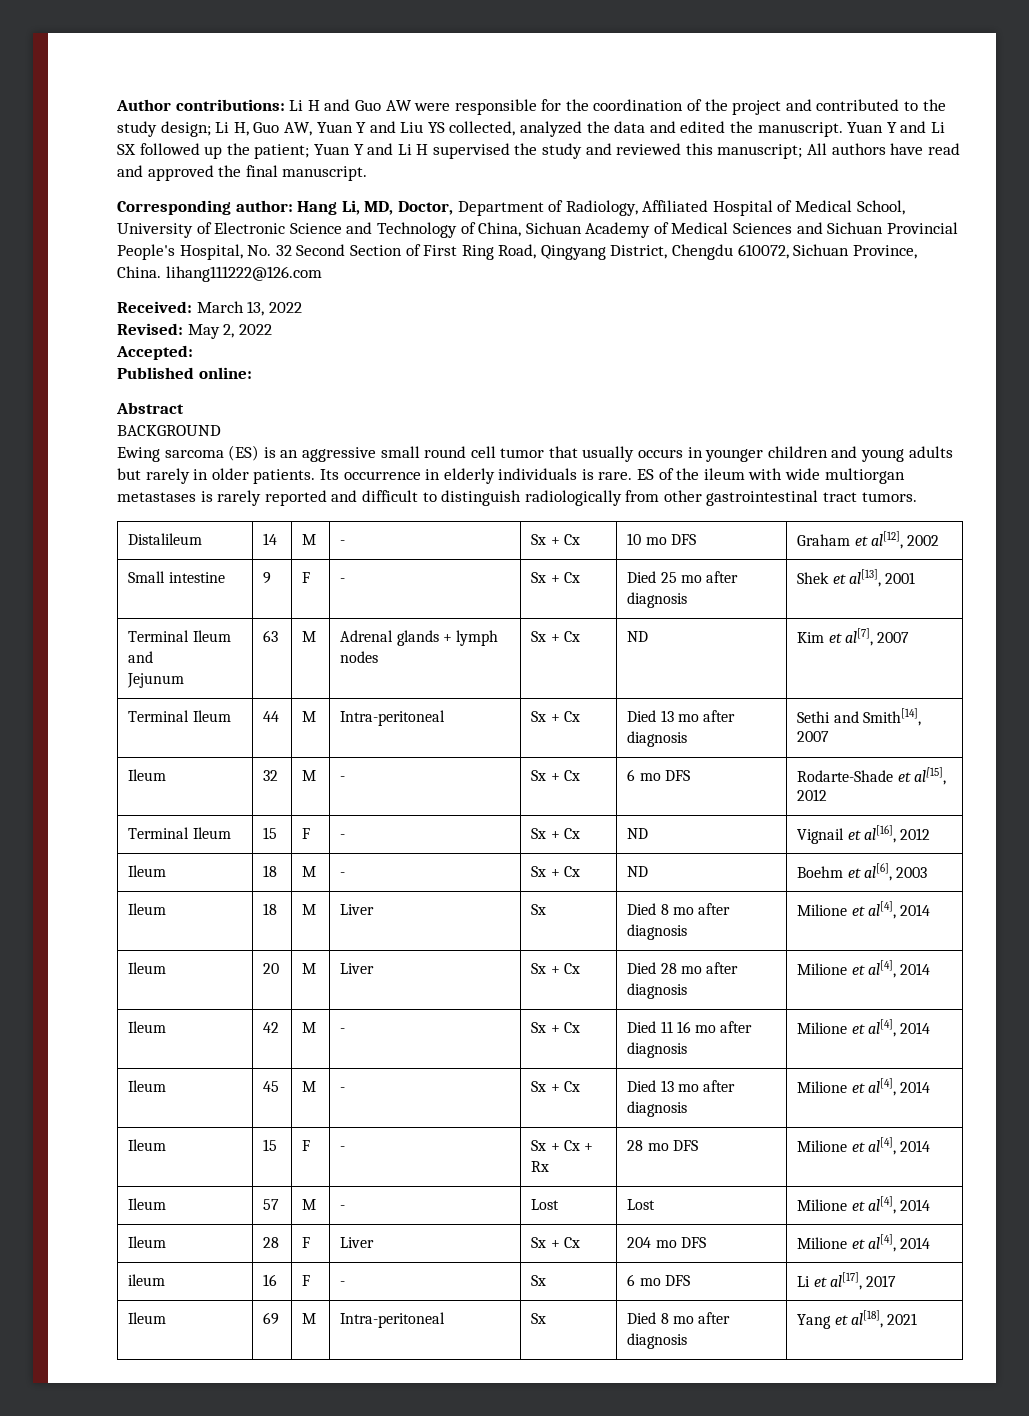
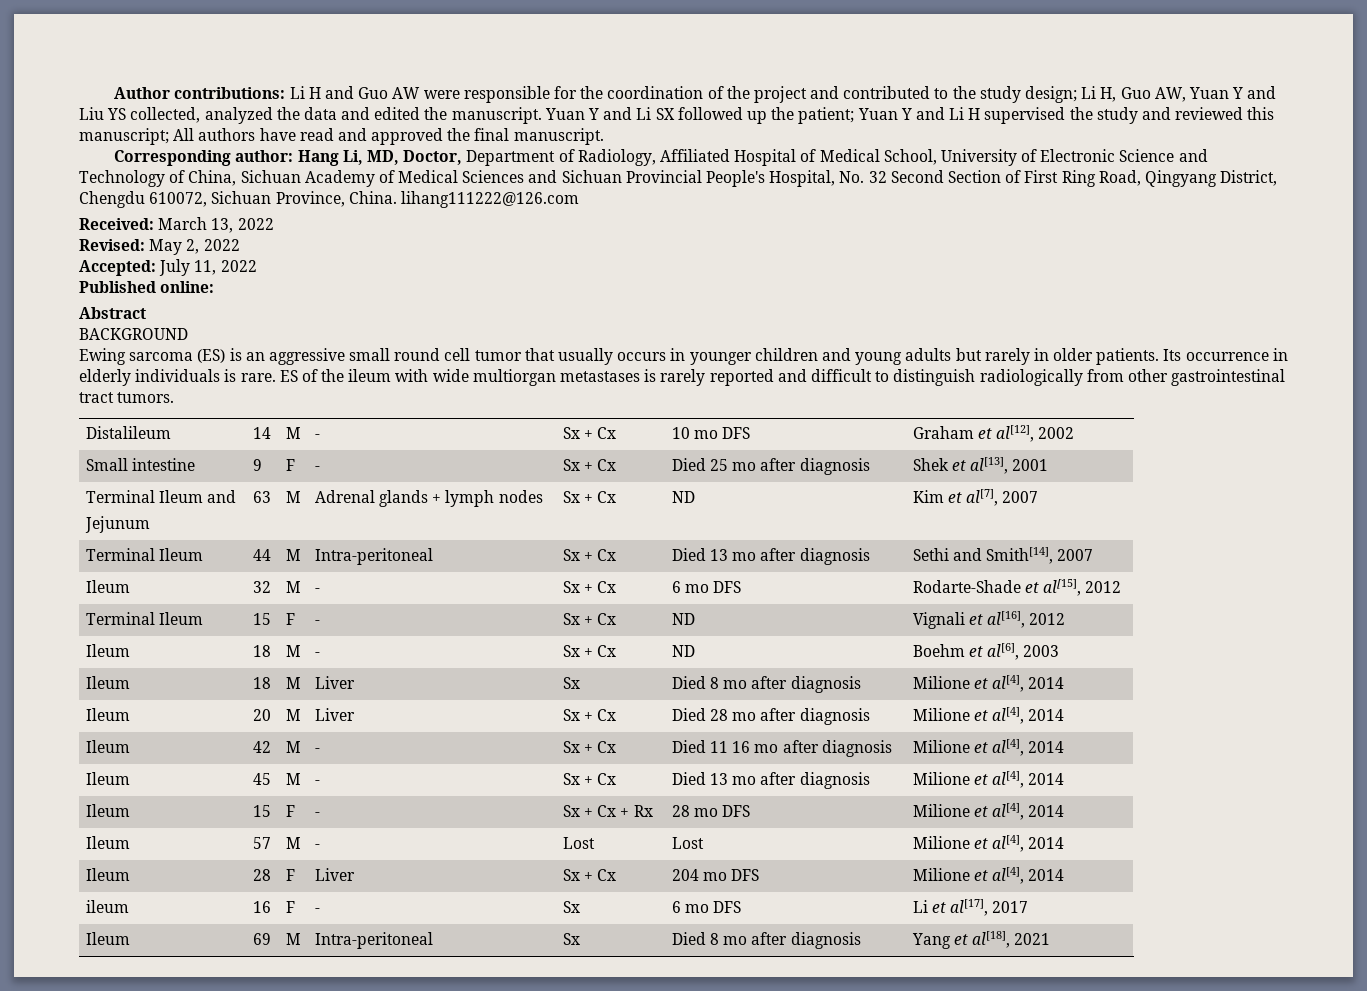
(193, 352) none -> [159,259,257,276] July 11, 2022
[797,828,845,844] Vignail -> [912,612,965,629] Vignali

